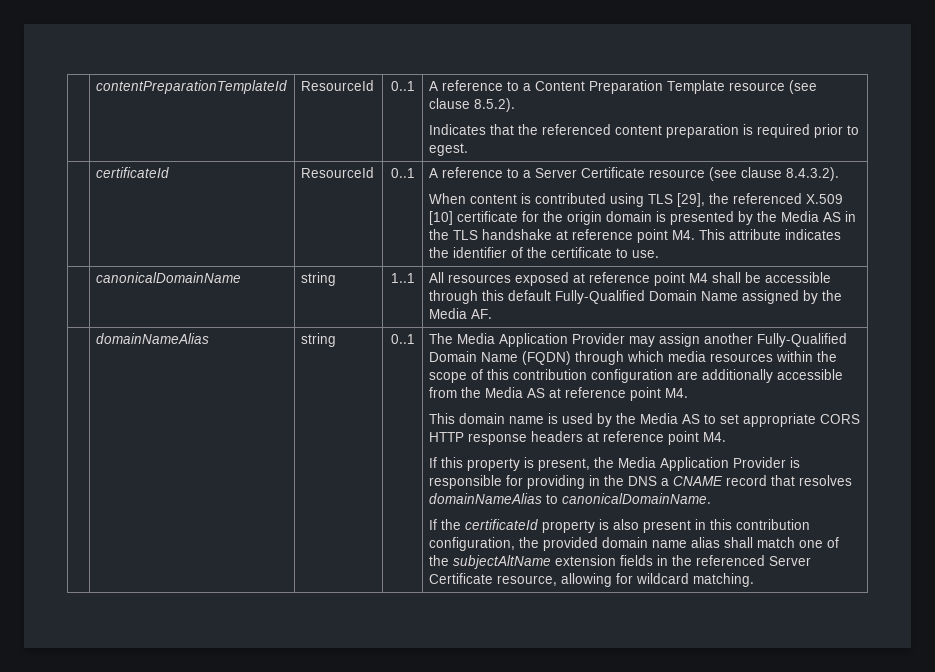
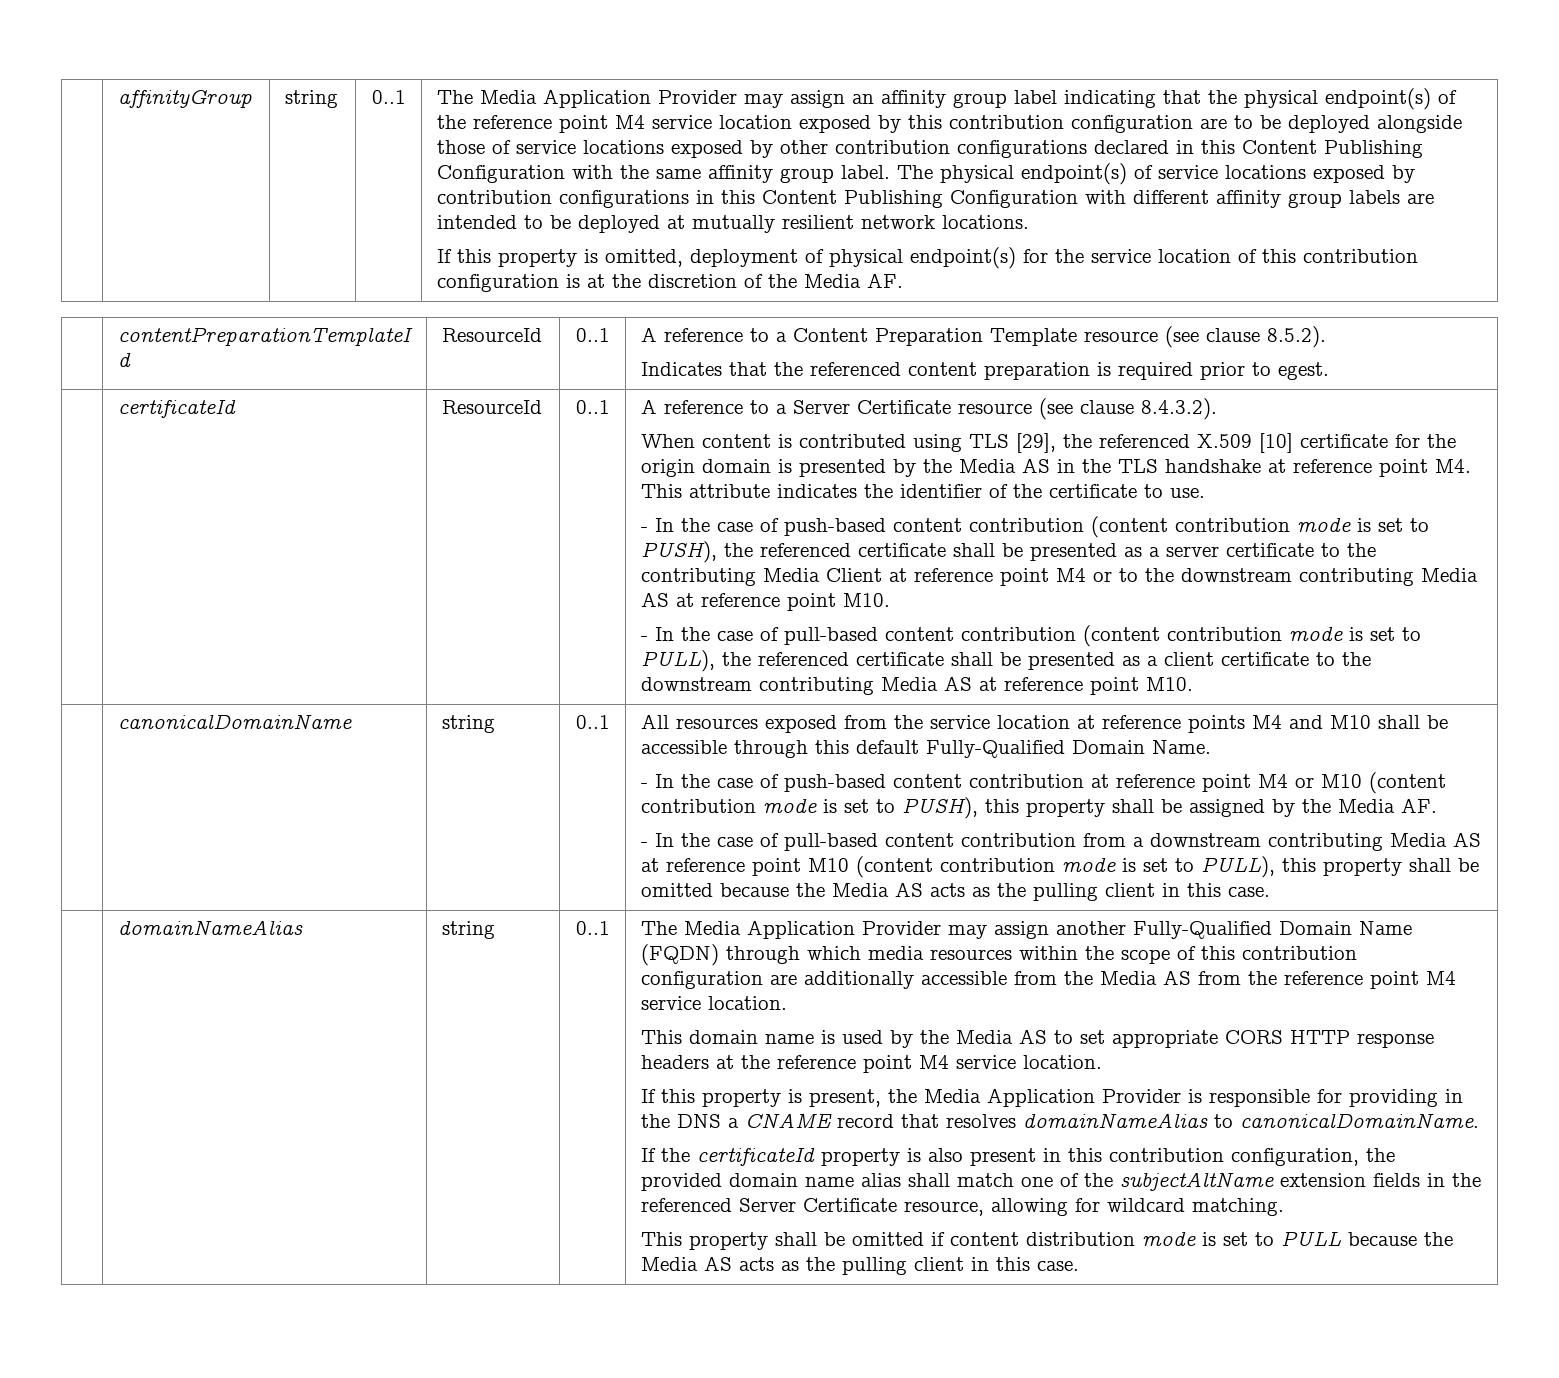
(96, 87) none -> [117,90,252,108] [284,90,338,108] [371,90,406,104] [436,88,1457,110] [436,115,1462,133] [436,140,1423,158] [436,163,1415,185] [436,190,1434,208] [436,215,1029,233] [436,247,1418,269] [436,273,903,292] | affinityGroup | string | 0..1 | The Media Application Provider may assign an affinity group label indicating that the physical endpoint(s) of the reference point M4 service location exposed by this contribution configuration are to be deployed alongside those of service locations exposed by other contribution configurations declared in this Content Publishing Configuration with the same affinity group label. The physical endpoint(s) of service locations exposed by contribution configurations in this Content Publishing Configuration with different affinity group labels are intended to be deployed at mutually resilient network locations. // If this property is omitted, deployment of physical endpoint(s) for the service location of this contribution configuration is at the discretion of the Media AF. //
(660, 254) none -> [640,516,1429,538] [640,541,1376,563] [640,568,1478,586] [640,592,890,611] [640,625,1421,647] [640,650,1371,672] [640,676,1193,695] // - In the case of push-based content contribution (content contribution mode is set to PUSH), the referenced certificate shall be presented as a server certificate to the contributing Media Client at reference point M4 or to the downstream contributing Media AS at reference point M10. // - In the case of pull-based content contribution (content contribution mode is set to PULL), the referenced certificate shall be presented as a client certificate to the downstream contributing Media AS at reference point M10.
[390,273,415,283] 1..1 -> [575,715,610,729] 0..1
[573,272,709,286] at reference point M4 -> [843,715,1371,733] from the service location at reference points M4 and M10
[701,291,739,301] Name -> [1151,740,1211,754] [640,772,1446,794] [640,797,1182,819] Name. // - In the case of push-based content contribution at reference point M4 or M10 (content contribution mode is set to PUSH), this property shall be
(493, 314) none -> [640,832,1481,851] [640,856,1479,878] [640,882,1270,901] // - In the case of pull-based content contribution from a downstream contributing Media AS at reference point M10 (content contribution mode is set to PULL), this property shall be omitted because the Media AS acts as the pulling client in this case.
[549,387,689,401] at reference point M4. -> [1197,971,1456,989] [640,996,787,1010] from the reference point M4 service location.
[603,431,727,445] reference point M4. -> [740,1055,1102,1073] the reference point M4 service location.
(755, 580) none -> [640,1231,1453,1250] [640,1256,1079,1275] // This property shall be omitted if content distribution mode is set to PULL because the Media AS acts as the pulling client in this case.

